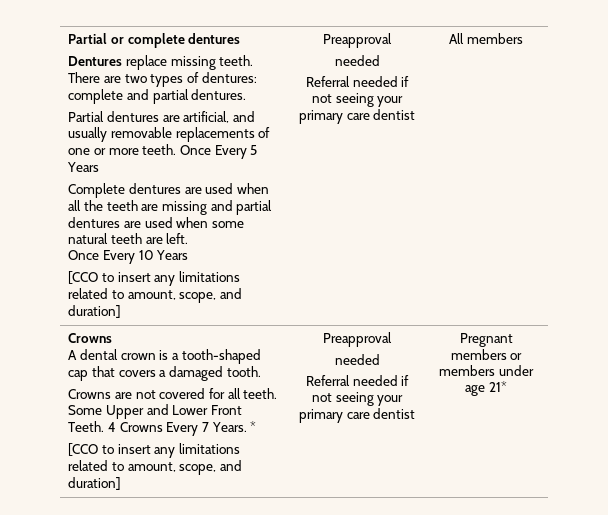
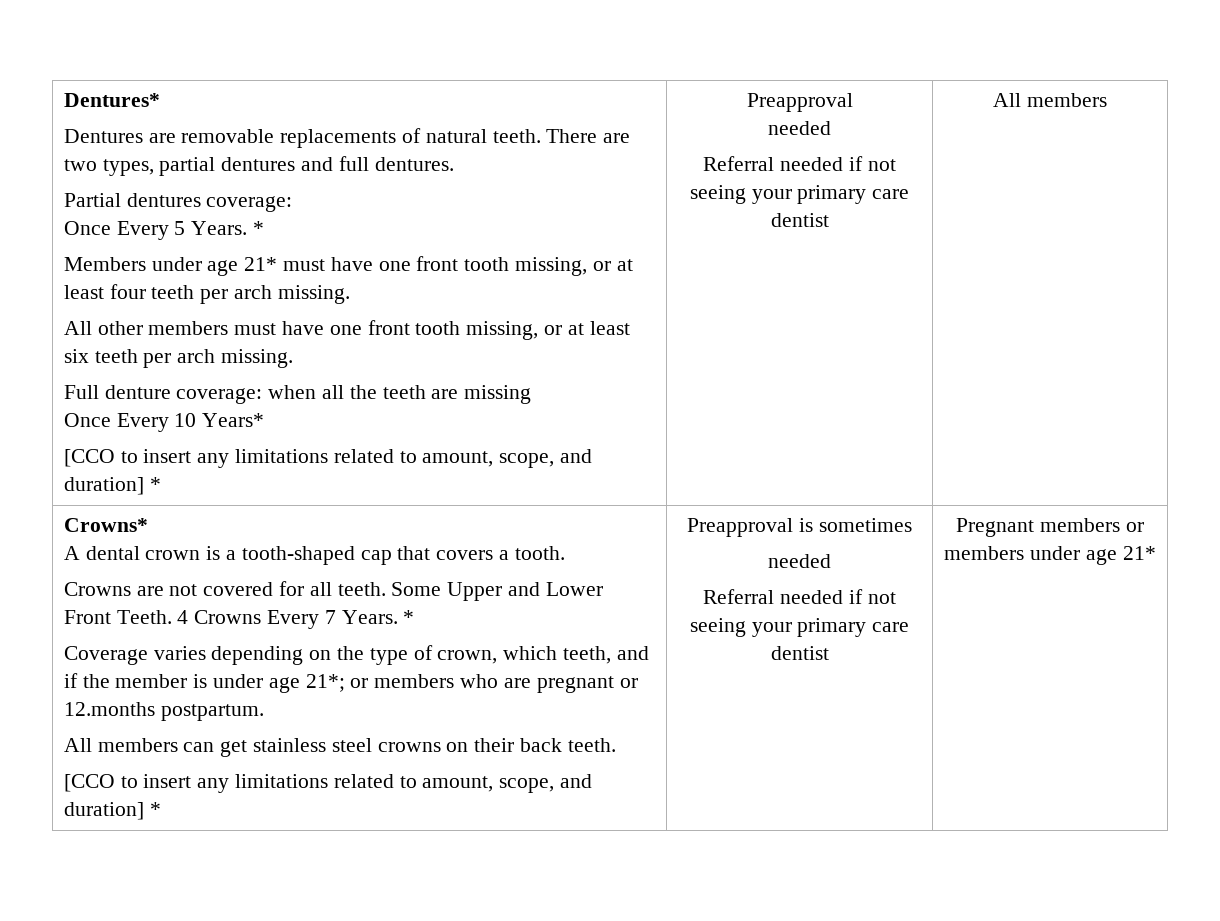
[68,33,241,48] [68,55,254,70] [68,72,257,87] [68,89,247,104] [68,111,255,123] [68,127,271,142] [68,144,258,159] [67,162,100,172] [68,183,234,198] Partial or complete dentures // Dentures replace missing teeth. There are two types of dentures: complete and partial dentures. // Partial dentures are artificial, and usually removable replacements of one or more teeth. Once Every 5 Years // Complete dentures are used -> [63,93,160,107] [63,128,631,148] [63,156,454,176] [63,193,293,212] [63,221,265,240] [63,256,633,276] [63,284,350,304] [63,320,630,340] [63,349,294,368] [63,385,263,404] Dentures* // Dentures are removable replacements of natural teeth. There are two types, partial dentures and full dentures. // Partial dentures coverage: // Once Every 5 Years. * // Members under age 21* must have one front tooth missing, or at least four teeth per arch missing. // All other members must have one front tooth missing, or at least six teeth per arch missing. // Full denture coverage:
[210,200,273,215] [68,217,244,228] [68,233,189,244] and partial dentures are used when some natural teeth are left. -> (532, 394) none
[156,250,189,260] Years -> [202,413,265,427] Years*
(122, 311) none -> [149,477,161,491] *
[68,333,113,343] Crowns -> [63,518,148,532] Crowns*
[168,366,223,381] damaged -> (510, 555) none
(257, 426) none -> [63,645,649,665] [63,673,638,693] [63,702,264,721] [63,738,616,757] // Coverage varies depending on the type of crown, which teeth, and if the member is under age 21*; or members who are pregnant or 12.months postpartum. // All members can get stainless steel crowns on their back teeth.
[323,332,392,347] | Preapproval -> [149,802,161,816] [687,518,912,537] * | Preapproval is sometimes

